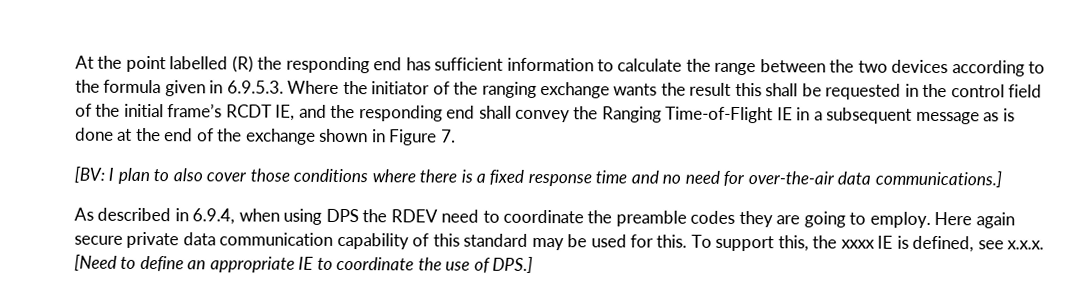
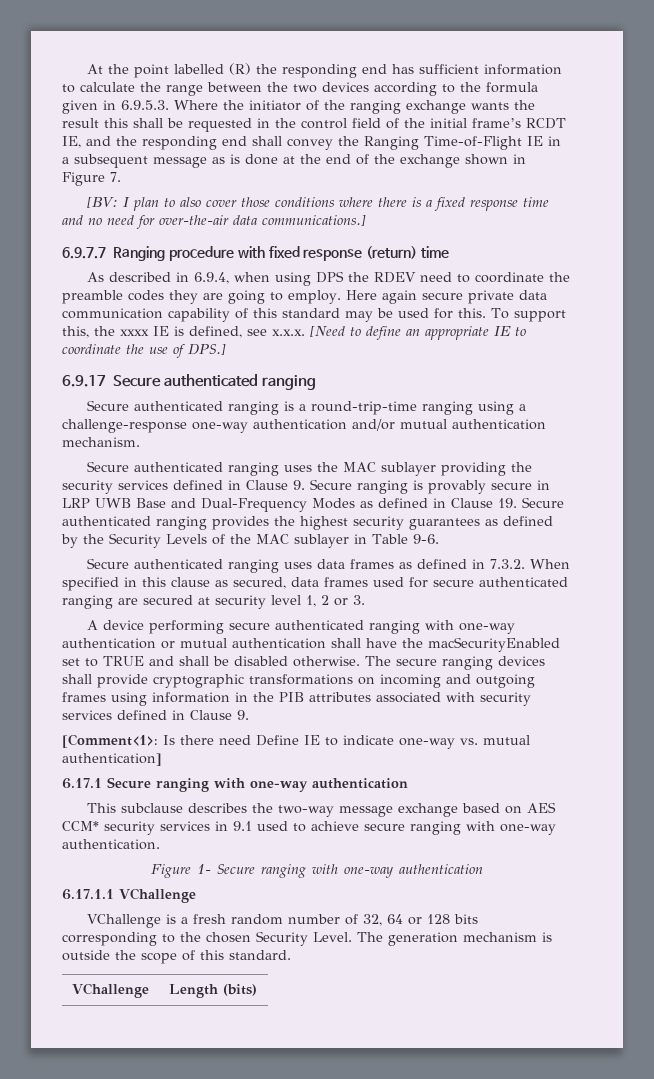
(1002, 179) none -> [62,246,449,261] // 6.9.7.7 Ranging procedure with fixed response (return) time
(534, 264) none -> [62,374,317,390] [87,400,527,415] [62,419,546,433] [62,437,140,447] [87,461,533,476] [62,479,550,494] [62,497,564,512] [62,516,553,530] [61,533,439,548] [87,558,571,573] [62,577,568,591] [62,595,365,609] [87,620,516,634] [62,637,560,652] [62,656,545,670] [62,674,535,688] [62,692,531,706] [62,710,249,720] [62,734,530,749] [62,753,162,766] [62,777,408,792] [87,802,557,817] [62,821,556,835] [62,839,160,850] [151,864,483,878] [62,888,196,903] [87,914,479,928] [62,931,552,946] [62,950,291,964] [71,983,149,998] [168,984,257,998] // 6.9.17 Secure authenticated ranging // Secure authenticated ranging is a round-trip-time ranging using a challenge-response one-way authentication and/or mutual authentication mechanism. // Secure authenticated ranging uses the MAC sublayer providing the security services defined in Clause 9. Secure ranging is provably secure in LRP UWB Base and Dual-Frequency Modes as defined in Clause 19. Secure authenticated ranging provides the highest security guarantees as defined by the Security Levels of the MAC sublayer in Table 9-6. // Secure authenticated ranging uses data frames as defined in 7.3.2. When specified in this clause as secured, data frames used for secure authenticated ranging are secured at security level 1, 2 or 3. // A device performing secure authenticated ranging with one-way authentication or mutual authentication shall have the macSecurityEnabled set to TRUE and shall be disabled otherwise. The secure ranging devices shall provide cryptographic transformations on incoming and outgoing frames using information in the PIB attributes associated with security services defined in Clause 9. // [Comment<1>: Is there need Define IE to indicate one-way vs. mutual authentication] // 6.17.1 Secure ranging with one-way authentication // This subclause describes the two-way message exchange based on AES CCM* security services in 9.1 used to achieve secure ranging with one-way authentication. // Figure 1- Secure ranging with one-way authentication // 6.17.1.1 VChallenge // VChallenge is a fresh random number of 32, 64 or 128 bits corresponding to the chosen Security Level. The generation mechanism is outside the scope of this standard. // VChallenge | Length (bits)

